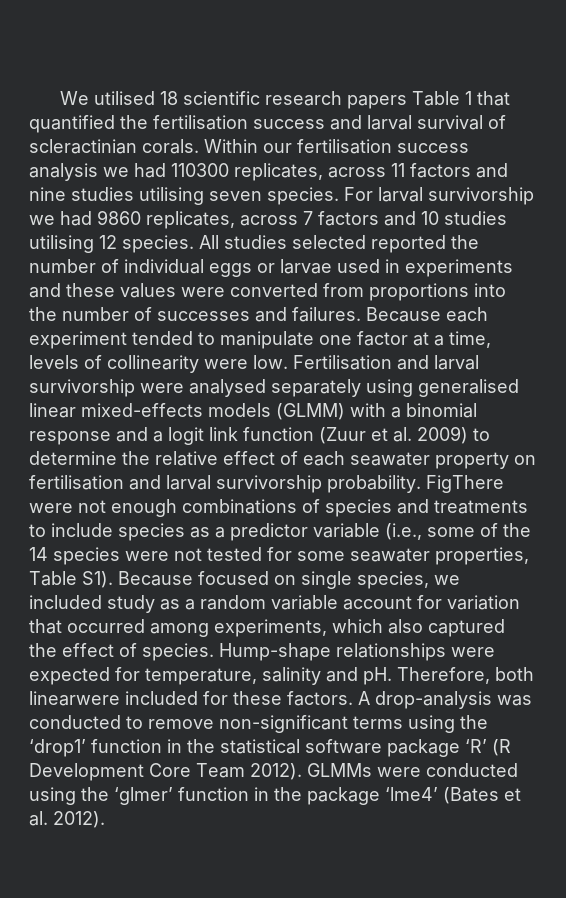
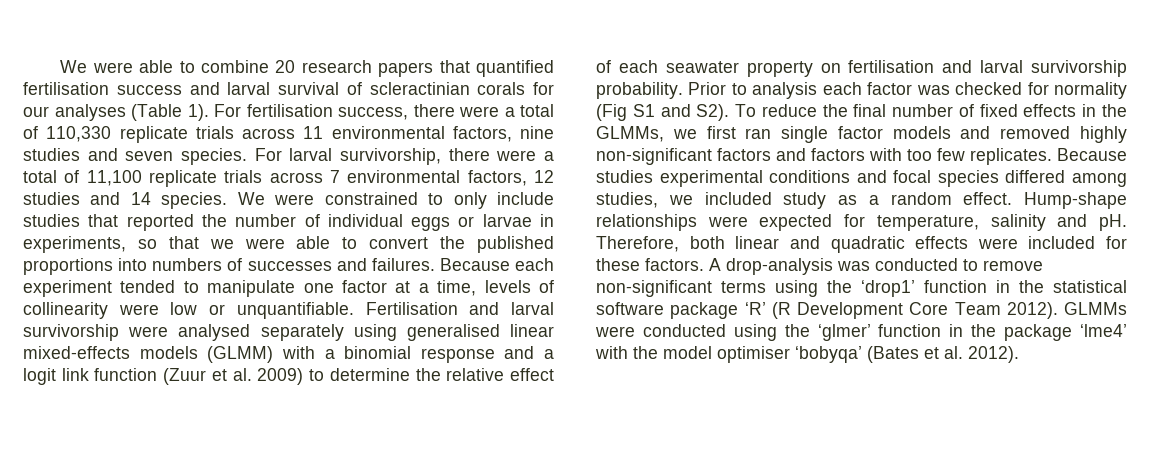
[60,91,473,109] We utilised 18 scientific research papers Table 1 -> [60,60,434,77] We were able to combine 20 research papers
[120,115,148,129] the -> (554, 68) none
[142,139,469,154] [29,163,508,181] corals. Within our fertilisation success analysis we had 110300 replicates, across 11 factors and -> [477,82,554,95] [23,104,554,121] [23,126,512,143] corals for our analyses (Table 1). For fertilisation success, there were a total of 110,330 replicate trials across 11 environmental factors,
[139,187,204,205] utilising -> [87,148,118,161] and
[428,187,534,205] [29,210,507,229] [29,235,366,253] survivorship we had 9860 replicates, across 7 factors and 10 studies utilising 12 species. All studies selected -> [340,148,554,165] [23,170,554,187] [23,192,555,209] [23,214,119,227] survivorship, there were a total of 11,100 replicate trials across 7 environmental factors, 12 studies and 14 species. We were constrained to only include studies that
[337,259,513,277] [29,283,506,301] [29,307,129,321] used in experiments and these values were converted from proportions into the number -> [540,214,555,227] [23,236,555,253] [23,258,223,275] in experiments, so that we were able to convert the published proportions into numbers
[253,355,288,369] low. -> [170,302,354,319] low or unquantifiable.
[426,475,504,493] [29,499,528,517] [29,523,531,541] [29,547,529,565] [29,571,429,589] FigThere were not enough combinations of species and treatments to include species as a predictor variable (i.e., some of the 14 species were not tested for some seawater properties, Table S1). Because focused on single species, -> [688,82,1127,99] [596,104,1127,121] [596,126,1127,143] [596,148,1127,165] [596,170,1127,187] [596,192,658,208] Prior to analysis each factor was checked for normality (Fig S1 and S2). To reduce the final number of fixed effects in the GLMMs, we first ran single factor models and removed highly non-significant factors and factors with too few replicates. Because studies experimental conditions and focal species differed among studies,
[271,595,520,610] [29,619,505,637] [29,643,214,661] variable account for variation that occurred among experiments, which also captured the effect of species. -> [963,192,1013,205] effect.
[29,691,120,706] linearwere -> [735,236,1018,253] linear and quadratic effects were
(438, 794) none -> [595,346,862,363] with the model optimiser ‘bobyqa’

